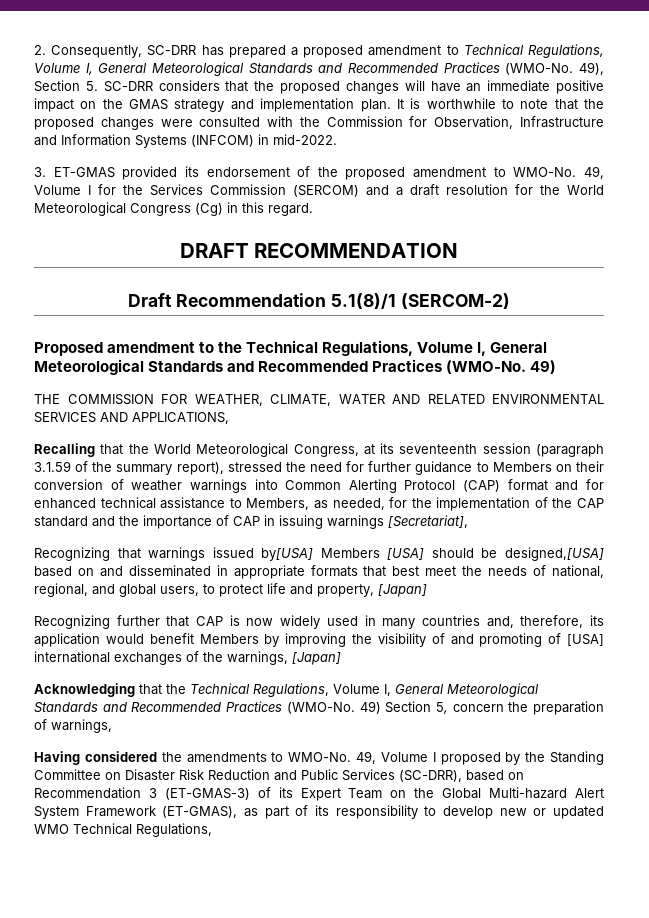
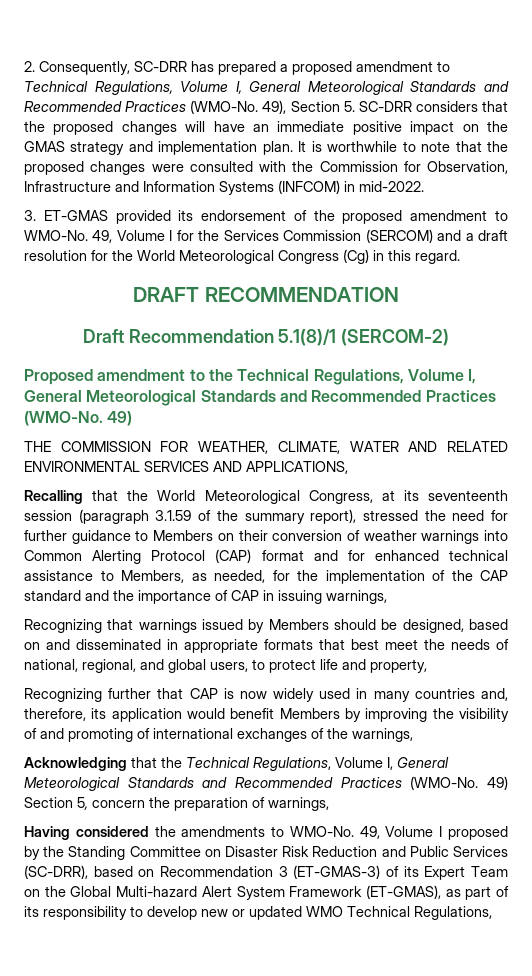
[327,515,468,529] warnings [Secretariat], -> [326,590,387,604] warnings,
[261,548,425,561] by[USA] Members [USA] -> [248,619,329,633] by Members
[504,547,604,561] designed,[USA] -> [402,619,464,633] designed,
[378,584,427,597] [Japan] -> (427, 666) none
[567,634,604,646] [USA] -> (150, 733) none
[292,652,341,665] [Japan] -> (413, 735) none

